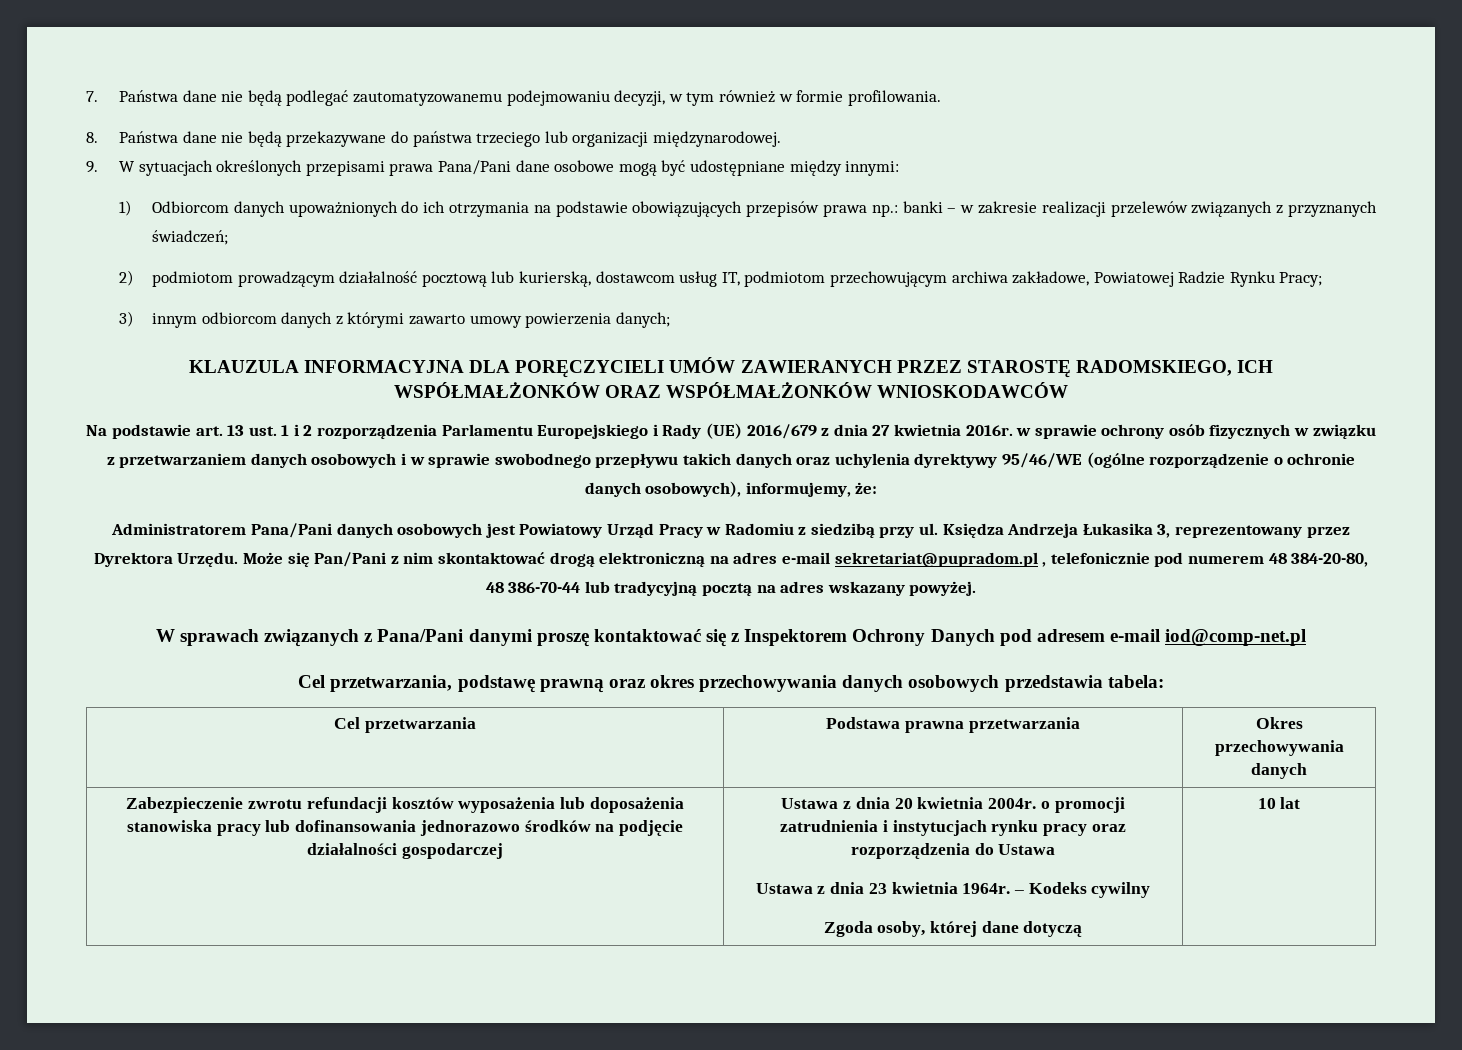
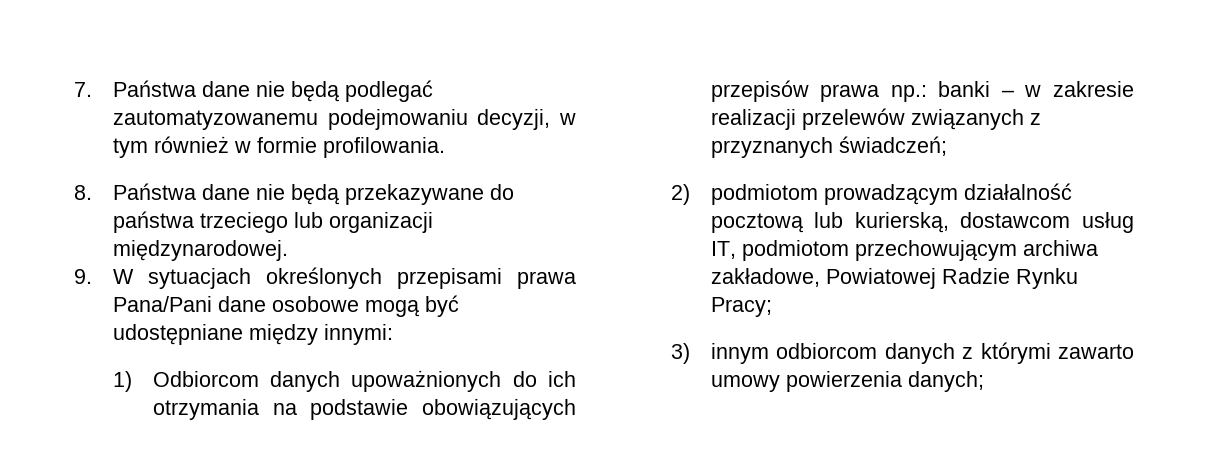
[188,357,1274,378] [393,382,1069,398] [86,423,1376,439] [106,452,1356,468] [584,481,878,497] [111,523,1350,538] [93,552,1369,567] [485,581,977,596] [155,629,1307,647] [298,675,1164,693] [334,717,476,733] [826,717,1080,733] [1255,717,1303,729] [1214,740,1344,756] [1251,763,1307,779] [126,797,684,813] [126,820,684,836] [307,843,503,859] [781,797,1125,813] [780,820,1126,836] [850,843,1056,859] [755,882,1151,898] [823,921,1083,937] [1257,797,1301,809] // KLAUZULA INFORMACYJNA DLA PORĘCZYCIELI UMÓW ZAWIERANYCH PRZEZ STAROSTĘ RADOMSKIEGO, ICH WSPÓŁMAŁŻONKÓW ORAZ WSPÓŁMAŁŻONKÓW WNIOSKODAWCÓW // Na podstawie art. 13 ust. 1 i 2 rozporządzenia Parlamentu Europejskiego i Rady (UE) 2016/679 z dnia 27 kwietnia 2016r. w sprawie ochrony osób fizycznych w związku z przetwarzaniem danych osobowych i w sprawie swobodnego przepływu takich danych oraz uchylenia dyrektywy 95/46/WE (ogólne rozporządzenie o ochronie danych osobowych), informujemy, że: // Administratorem Pana/Pani danych osobowych jest Powiatowy Urząd Pracy w Radomiu z siedzibą przy ul. Księdza Andrzeja Łukasika 3, reprezentowany przez Dyrektora Urzędu. Może się Pan/Pani z nim skontaktować drogą elektroniczną na adres e-mail sekretariat@pupradom.pl , telefonicznie pod numerem 48 384-20-80, 48 386-70-44 lub tradycyjną pocztą na adres wskazany powyżej. // W sprawach związanych z Pana/Pani danymi proszę kontaktować się z Inspektorem Ochrony Danych pod adresem e-mail iod@comp-net.pl // Cel przetwarzania, podstawę prawną oraz okres przechowywania danych osobowych przedstawia tabela: // Cel przetwarzania | Podstawa prawna przetwarzania | Okres przechowywania danych // Zabezpieczenie zwrotu refundacji kosztów wyposażenia lub doposażenia stanowiska pracy lub dofinansowania jednorazowo środków na podjęcie działalności gospodarczej | Ustawa z dnia 20 kwietnia 2004r. o promocji zatrudnienia i instytucjach rynku pracy oraz rozporządzenia do Ustawa // Ustawa z dnia 23 kwietnia 1964r. – Kodeks cywilny // Zgoda osoby, której dane dotyczą | 10 lat -> (984, 381) none

